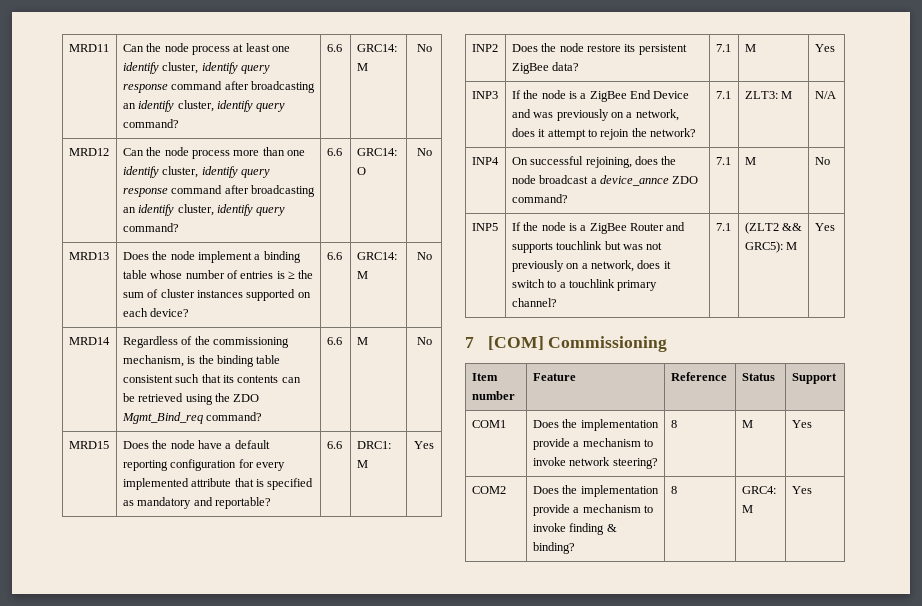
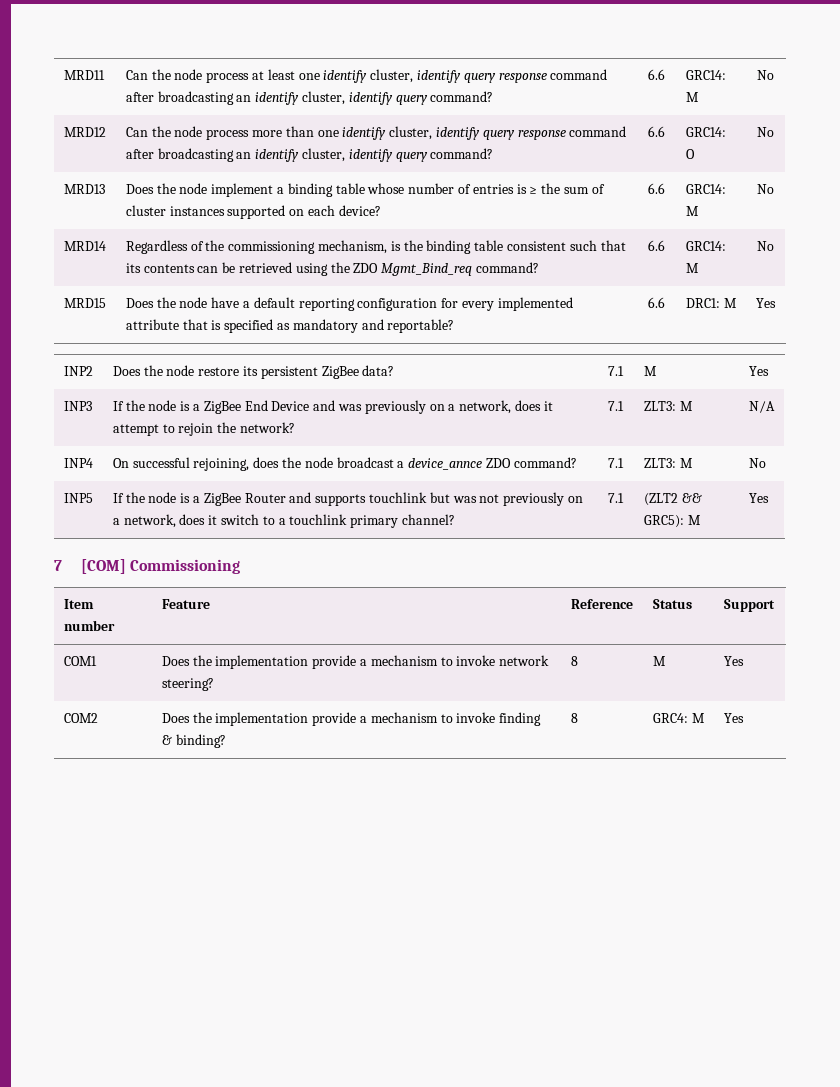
(342, 341) none -> [685,241,726,251] GRC14:
(731, 161) none -> [643,458,676,468] ZLT3:

